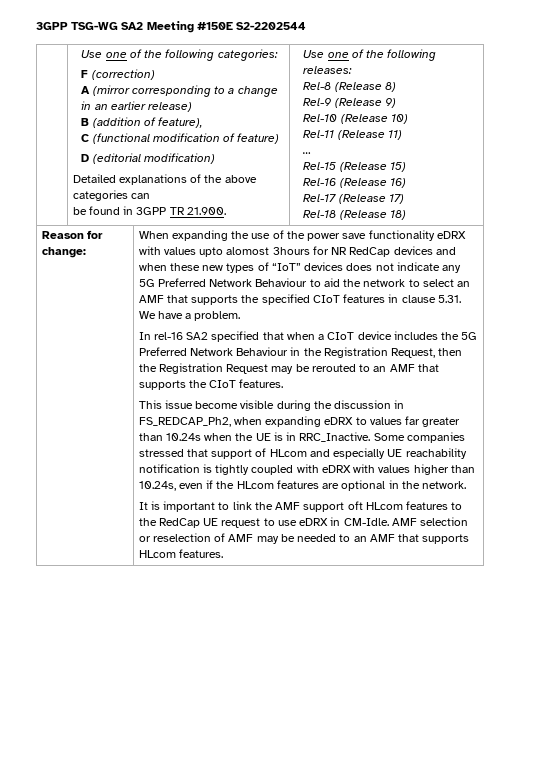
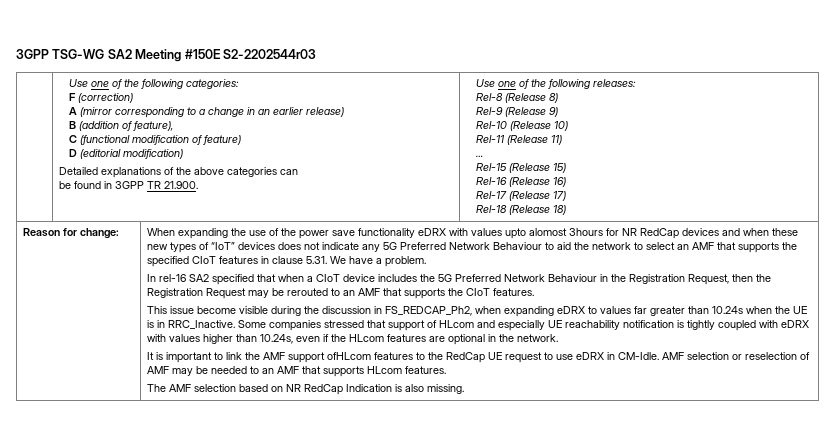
[236,22,307,30] S2-2202544 -> [222,49,316,59] S2-2202544r03
[347,501,403,510] oft HLcom -> [327,352,372,360] ofHLcom
(223, 553) none -> [147,384,465,395] // The AMF selection based on NR RedCap Indication is also missing.

